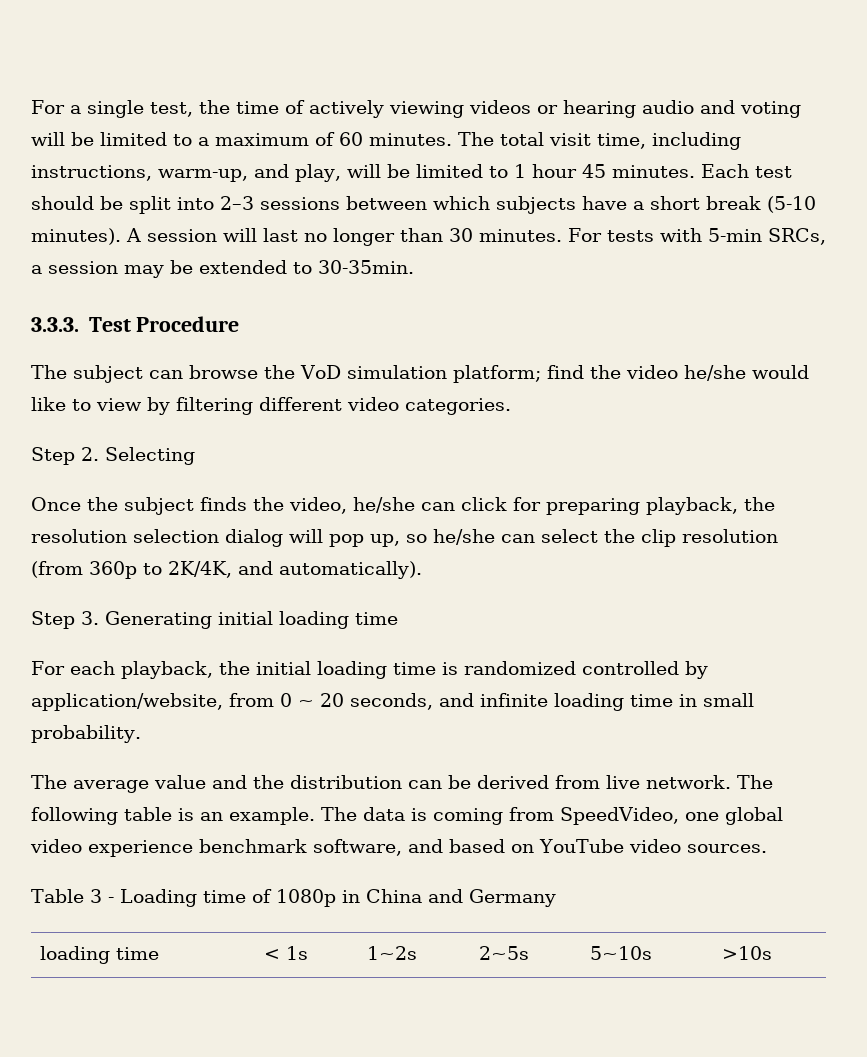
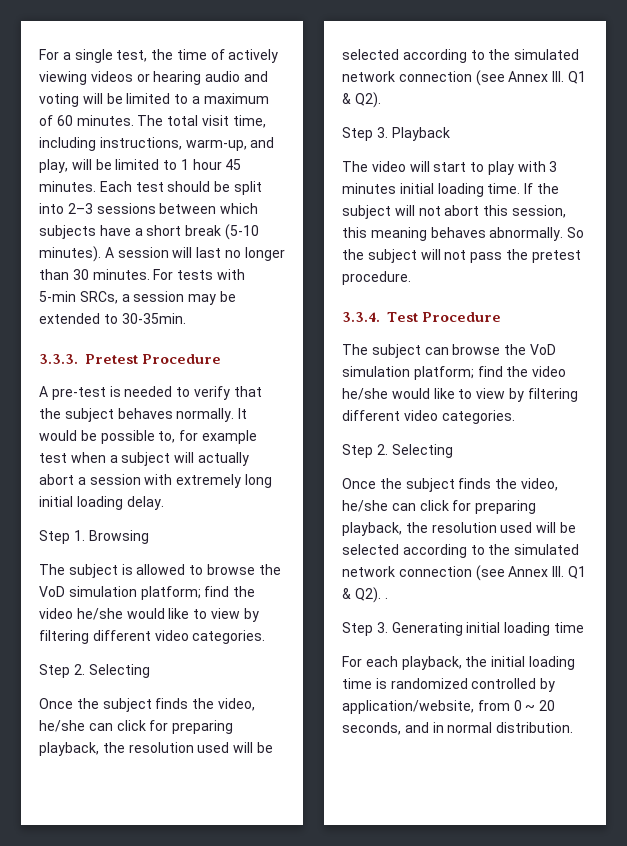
(79, 324) none -> [85,354,222,364] [39,386,262,400] [39,408,248,422] [39,430,257,444] [39,452,249,466] [39,474,272,488] [39,496,164,510] [39,530,149,544] [39,564,281,578] [39,586,256,600] [39,608,259,622] [39,630,266,644] [39,664,150,678] [39,698,255,712] [39,720,234,734] [39,742,273,756] [342,49,580,63] [342,70,586,86] [342,92,381,108] [342,127,450,141] [342,161,558,175] [342,183,559,197] [342,205,566,219] [342,227,585,241] [342,249,581,263] [342,271,411,285] [342,312,380,322] Pretest Procedure // A pre-test is needed to verify that the subject behaves normally. It would be possible to, for example test when a subject will actually abort a session with extremely long initial loading delay. // Step 1. Browsing // The subject is allowed to browse the VoD simulation platform; find the video he/she would like to view by filtering different video categories. // Step 2. Selecting // Once the subject finds the video, he/she can click for preparing playback, the resolution used will be selected according to the simulated network connection (see Annex III. Q1 & Q2). // Step 3. Playback // The video will start to play with 3 minutes initial loading time. If the subject will not abort this session, this meaning behaves abnormally. So the subject will not pass the pretest procedure. // 3.3.4.
[133,529,778,547] [31,561,422,579] selection dialog will pop up, so he/she can select the clip resolution (from 360p to 2K/4K, and automatically). -> [500,522,576,533] [342,544,580,558] [342,565,586,581] [342,587,388,603] used will be selected according to the simulated network connection (see Annex III. Q1 & Q2). .
[480,693,754,711] [31,725,141,743] [31,775,773,793] [31,807,783,825] [30,839,767,857] [31,889,556,907] [40,946,160,964] [264,946,309,960] [367,946,418,960] [479,946,530,960] [590,946,653,960] [722,946,773,960] infinite loading time in small probability. // The average value and the distribution can be derived from live network. The following table is an example. The data is coming from SpeedVideo, one global video experience benchmark software, and based on YouTube video sources. // Table 3 - Loading time of 1080p in China and Germany // loading time | < 1s | 1~2s | 2~5s | 5~10s | >10s -> [432,722,574,733] in normal distribution.

